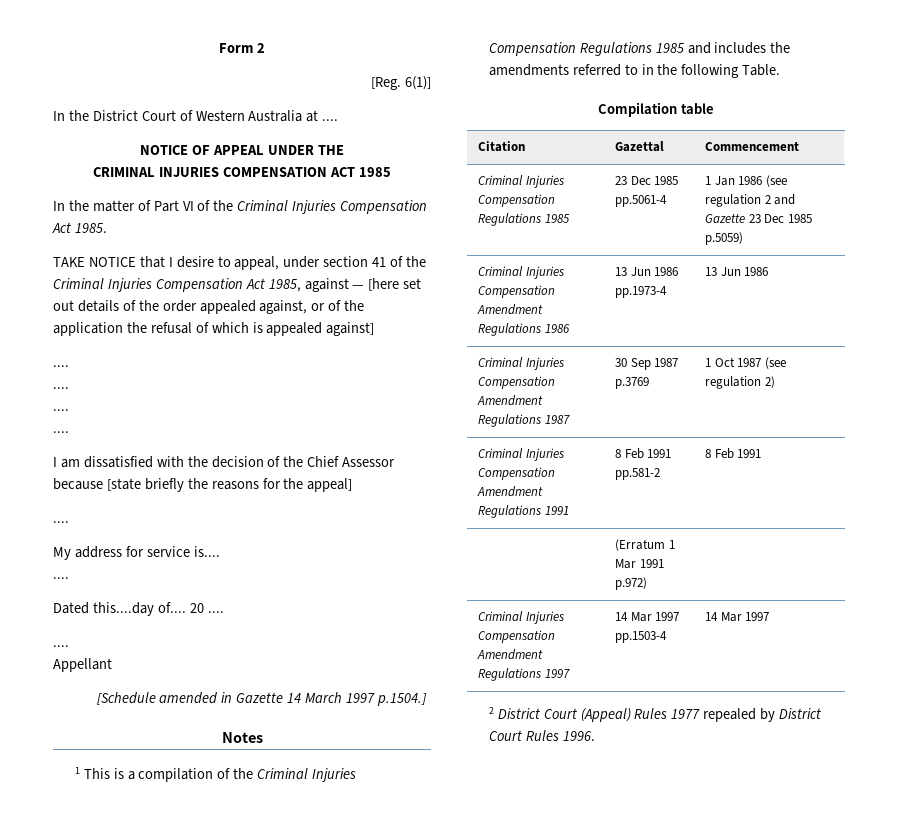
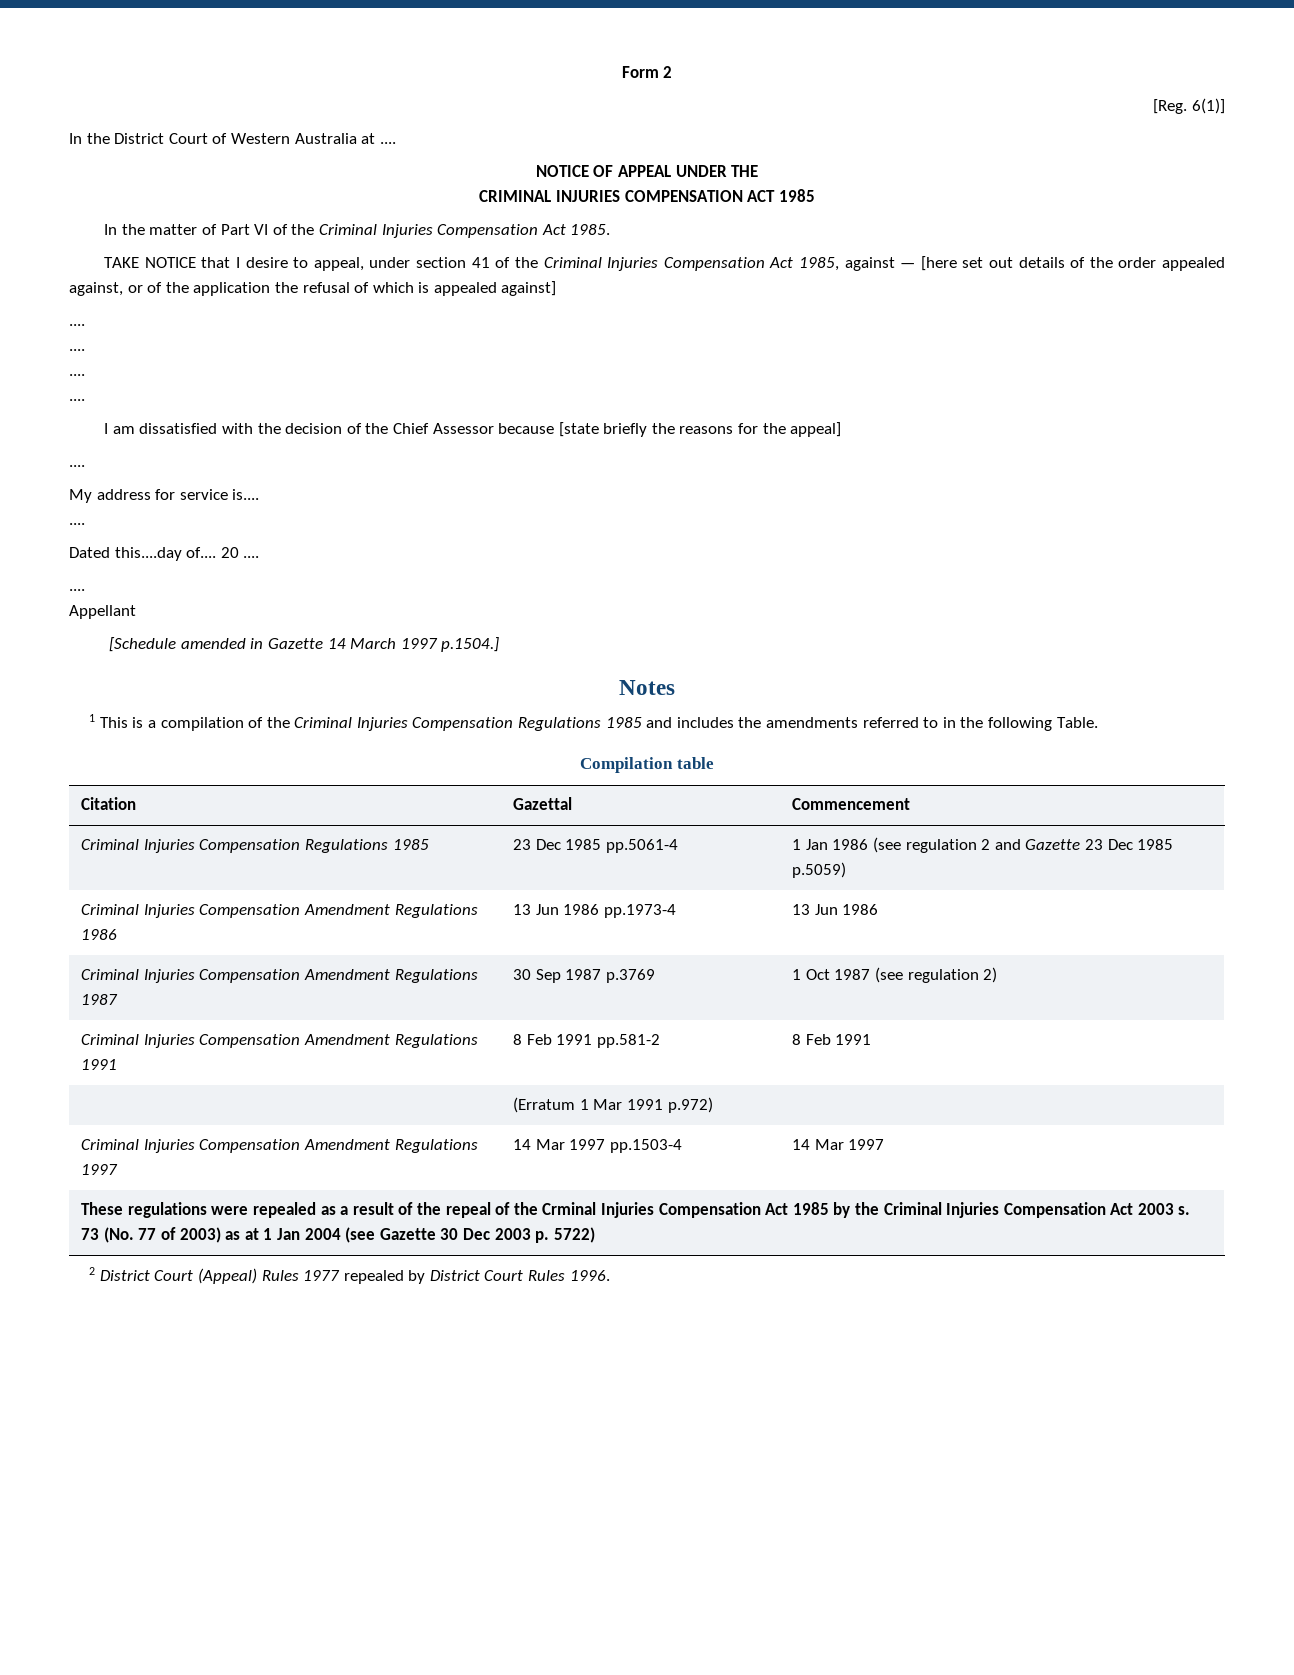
(770, 616) none -> [81,1202,1191,1218] [81,1227,595,1243] // These regulations were repealed as a result of the repeal of the Crminal Injuries Compensation Act 1985 by the Criminal Injuries Compensation Act 2003 s. 73 (No. 77 of 2003) as at 1 Jan 2004 (see Gazette 30 Dec 2003 p. 5722)

